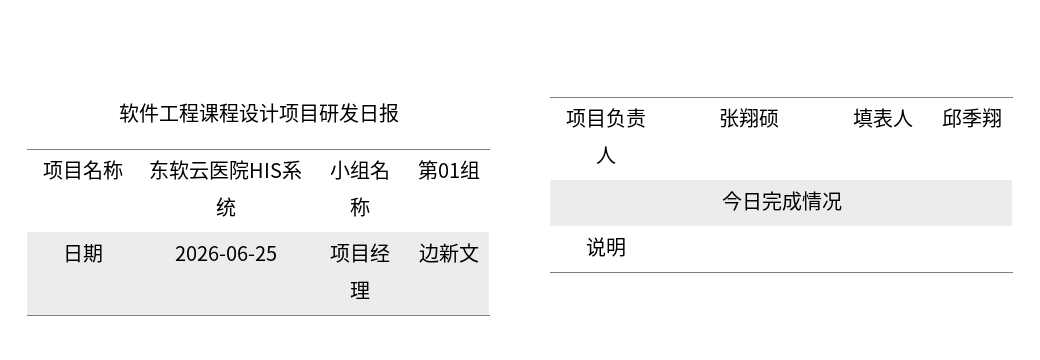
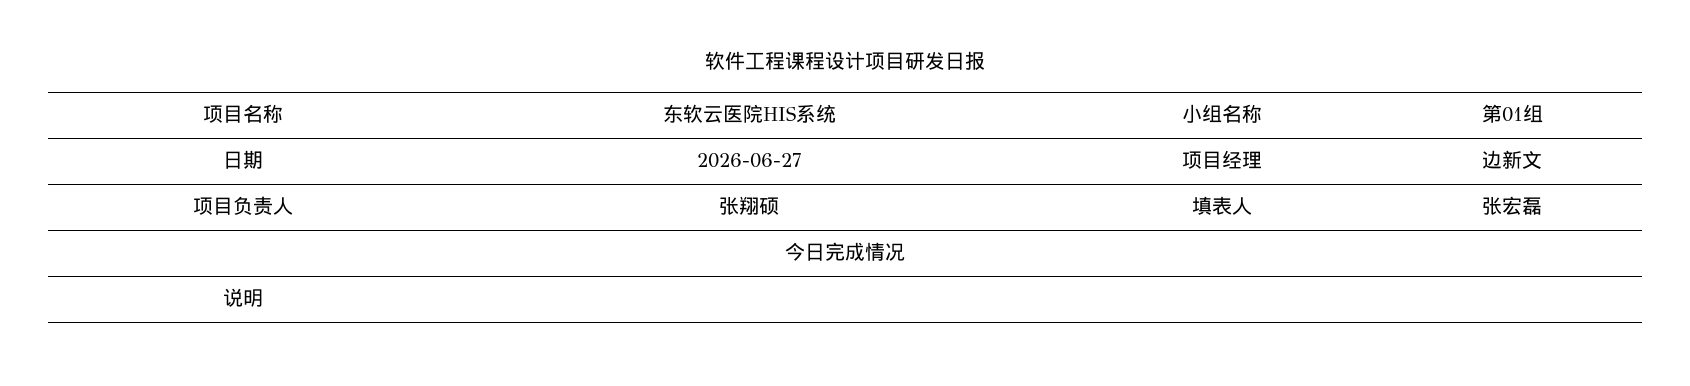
[174,246,277,261] 2026-06-25 -> [696,153,801,168] 2026-06-27
[941,108,1002,128] 邱季翔 -> [1482,196,1542,215] 张宏磊

